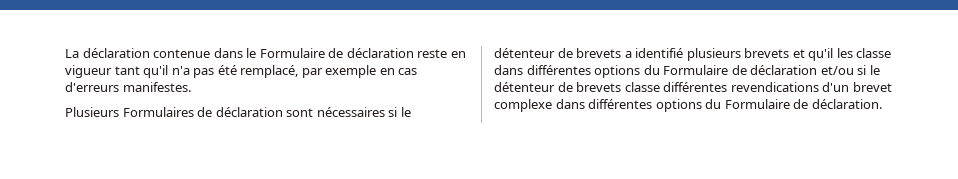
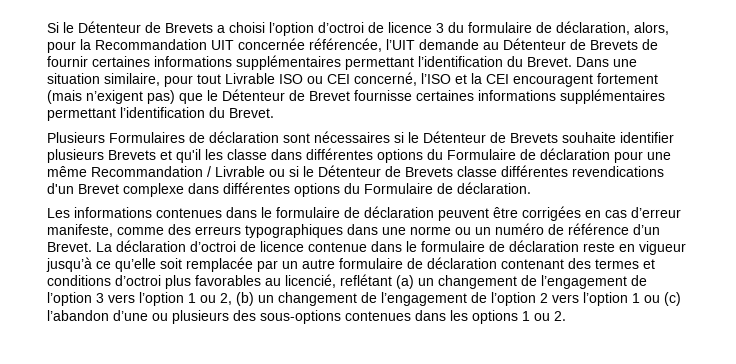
[65,48,466,58] [65,65,418,78] [65,82,191,92] La déclaration contenue dans le Formulaire de déclaration reste en vigueur tant qu'il n'a pas été remplacé, par exemple en cas d'erreurs manifestes. -> [47,21,669,36] [47,38,658,53] [47,55,637,70] [47,72,658,87] [47,89,665,104] [47,107,274,121] Si le Détenteur de Brevets a choisi l’option d’octroi de licence 3 du formulaire de déclaration, alors, pour la Recommandation UIT concernée référencée, l’UIT demande au Détenteur de Brevets de fournir certaines informations supplémentaires permettant l’identification du Brevet. Dans une situation similaire, pour tout Livrable ISO ou CEI concerné, l’ISO et la CEI encouragent fortement (mais n’exigent pas) que le Détenteur de Brevet fournisse certaines informations supplémentaires permettant l’identification du Brevet.
[494,48,790,61] détenteur de brevets a identifié plusieurs brevets -> [423,131,674,143] [47,149,156,163] Détenteur de Brevets souhaite identifier plusieurs Brevets
[820,65,880,75] [494,82,622,92] et/ou si le détenteur de brevets -> [614,151,671,163] [47,165,453,177] pour une même Recommandation / Livrable ou si le Détenteur de Brevets
[852,82,892,92] brevet -> [78,184,119,194] Brevet
(882, 104) none -> [47,206,681,221] [47,223,660,238] [47,240,686,255] [46,257,655,272] [47,274,647,289] [47,292,681,306] [47,310,566,324] // Les informations contenues dans le formulaire de déclaration peuvent être corrigées en cas d’erreur manifeste, comme des erreurs typographiques dans une norme ou un numéro de référence d’un Brevet. La déclaration d’octroi de licence contenue dans le formulaire de déclaration reste en vigueur jusqu’à ce qu’elle soit remplacée par un autre formulaire de déclaration contenant des termes et conditions d’octroi plus favorables au licencié, reflétant (a) un changement de l’engagement de l’option 3 vers l’option 1 ou 2, (b) un changement de l’engagement de l’option 2 vers l’option 1 ou (c) l’abandon d’une ou plusieurs des sous-options contenues dans les options 1 ou 2.

